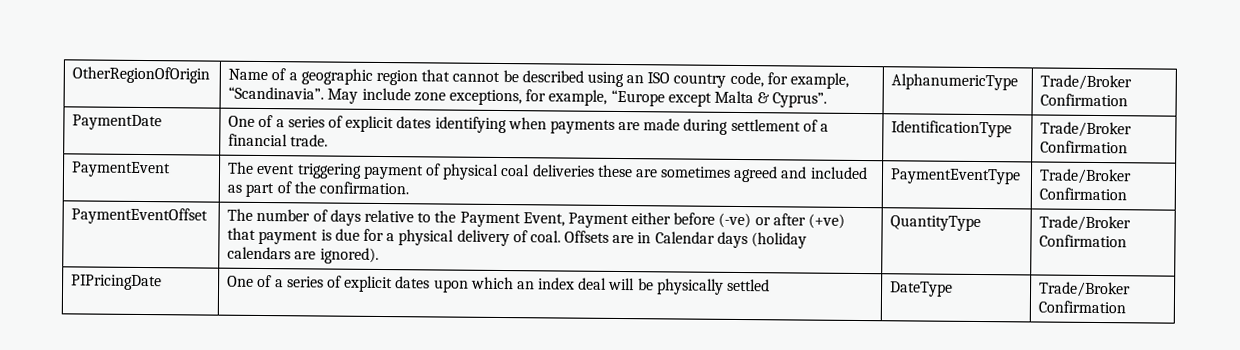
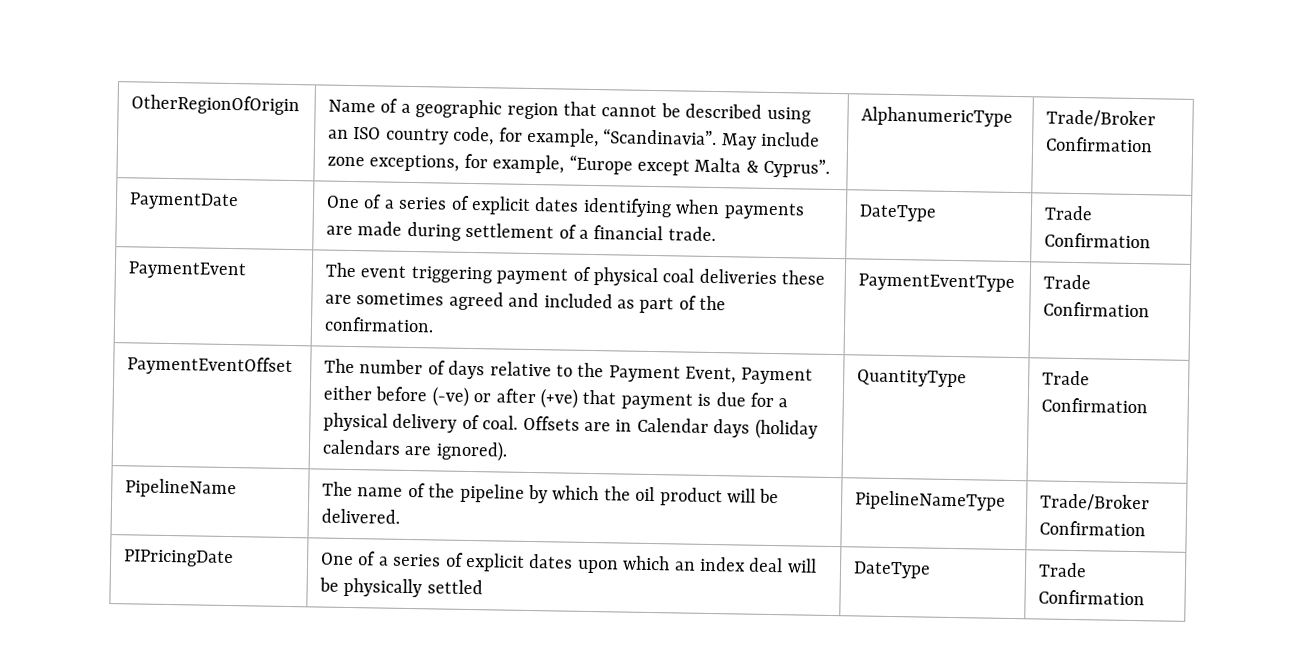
[891,120,1013,138] [1040,121,1133,138] IdentificationType | Trade/Broker -> [859,204,938,222] [1044,205,1094,221] DateType | Trade
[1039,168,1133,185] Trade/Broker -> [1043,274,1092,290] Trade
(982, 223) none -> [1042,370,1091,386] [1041,397,1149,414] [125,478,238,499] [322,481,780,507] [321,508,401,524] [855,490,1007,511] | Trade Confirmation // PipelineName | The name of the pipeline by which the oil product will be delivered. | PipelineNameType
[1038,281,1132,298] Trade/Broker -> [1038,562,1088,578] Trade

